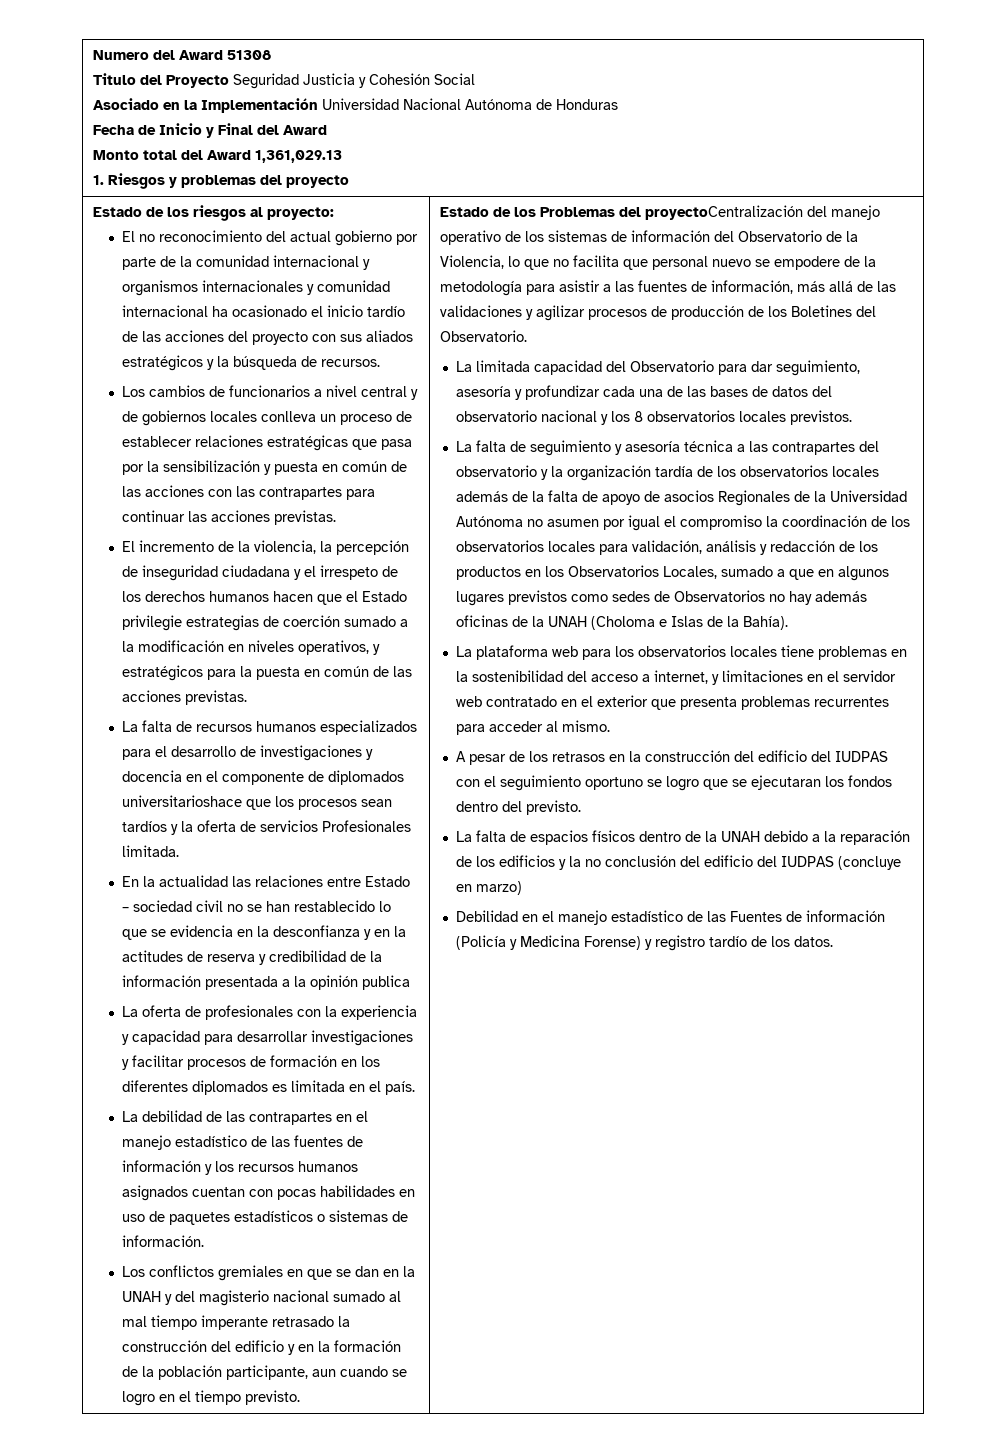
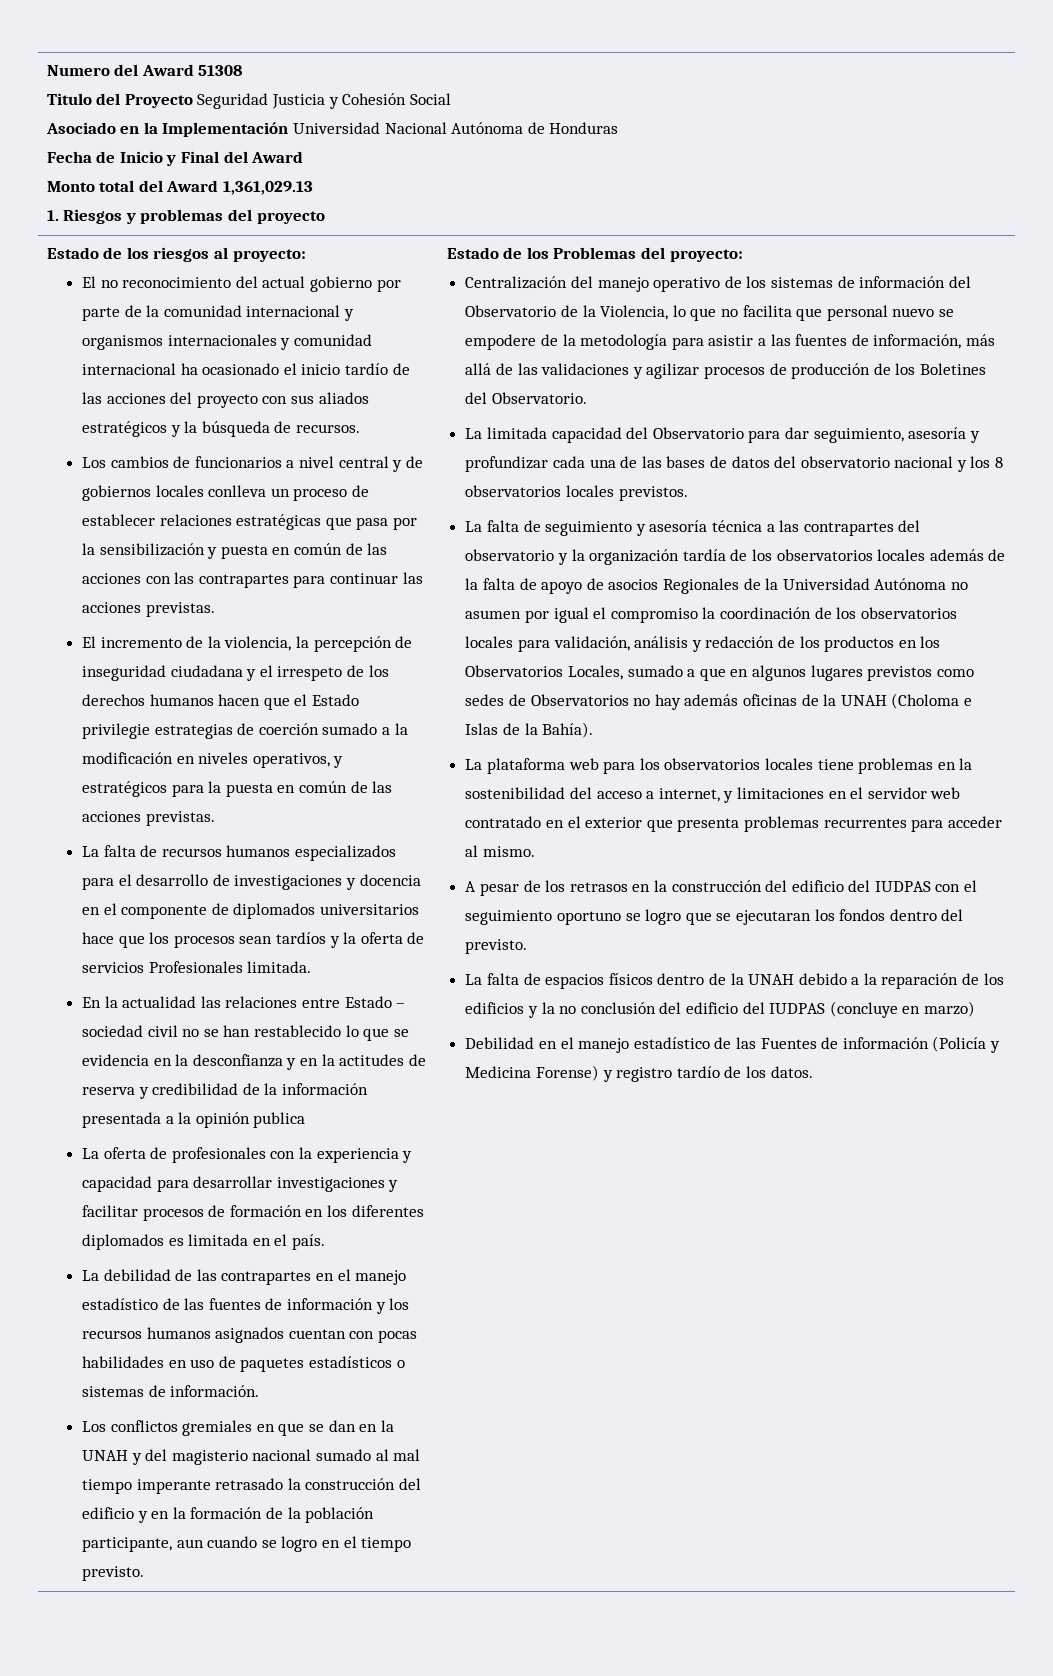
[121,795,242,807] universitarioshace -> [319,904,419,915] [81,932,114,944] universitarios hace
[644,205,803,220] proyectoCentralización -> [669,249,743,262] [465,276,568,289] proyecto: // Centralización

